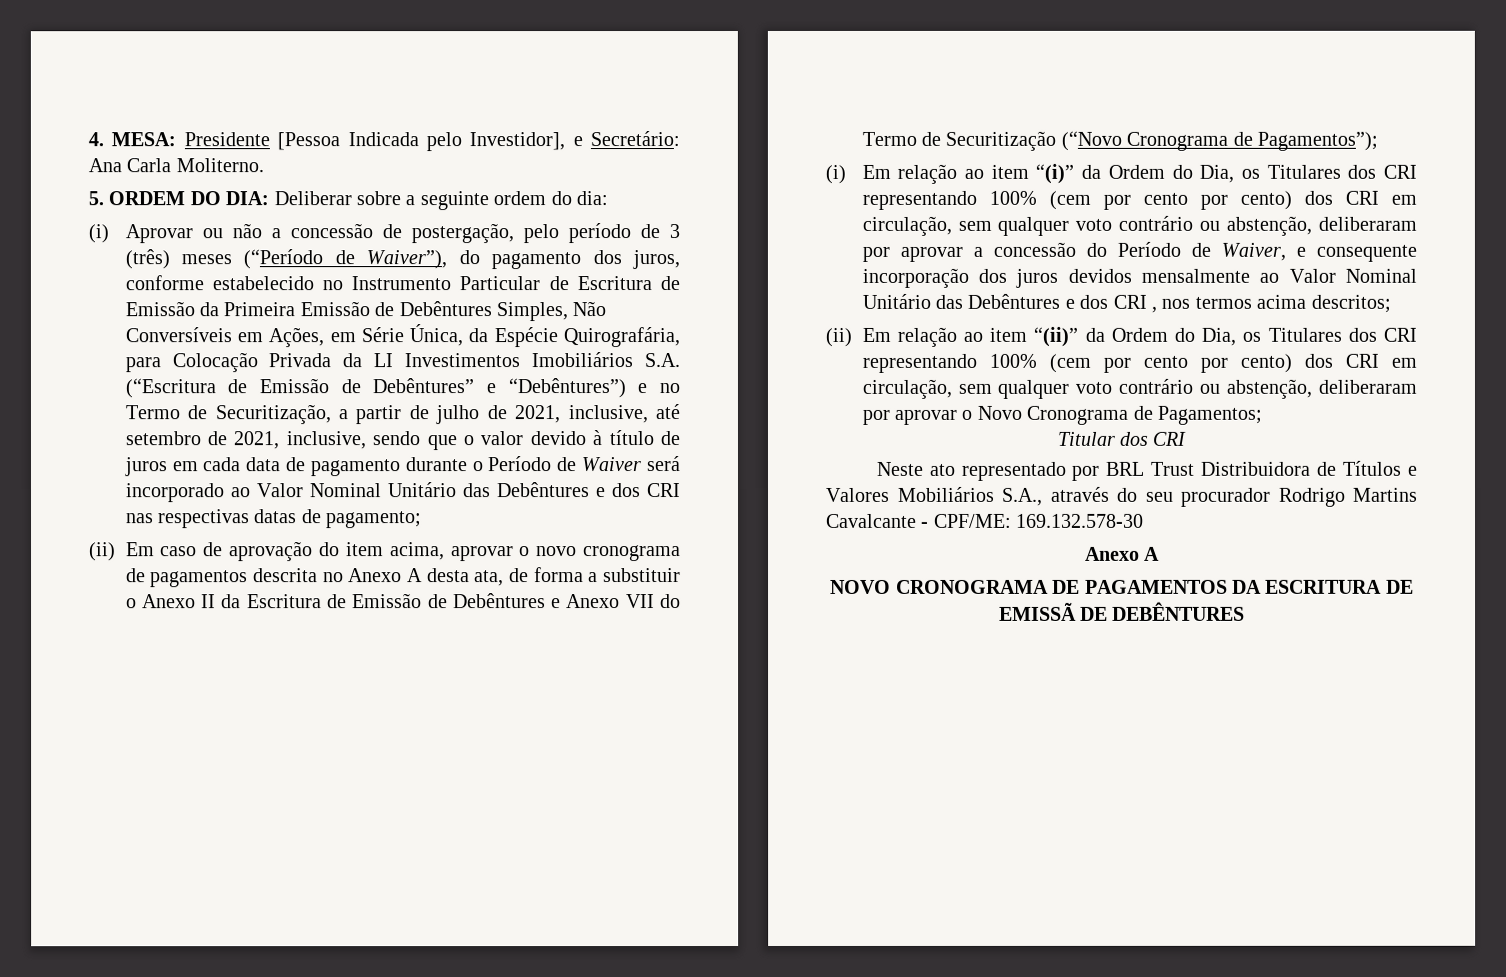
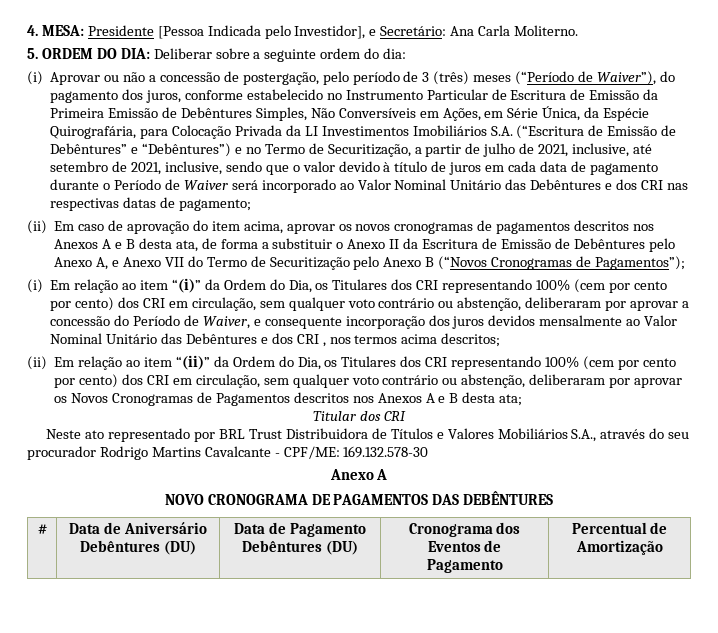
[519,545,681,562] [125,568,423,588] o novo cronograma de pagamentos descrita no Anexo A -> [338,220,655,234] [54,239,135,249] os novos cronogramas de pagamentos descritos nos Anexos A e B
(546, 601) none -> [648,238,675,252] [54,257,109,270] pelo Anexo A,
[1060,130,1229,151] (“Novo Cronograma -> [353,256,573,270] pelo Anexo B (“Novos Cronogramas
[961,405,1263,425] o Novo Cronograma de Pagamentos; -> [54,392,523,406] os Novos Cronogramas de Pagamentos descritos nos Anexos A e B desta ata;
[1231,579,1414,594] [998,601,1246,621] DA ESCRITURA DE EMISSÃ DE DEBÊNTURES -> [432,491,554,505] [37,524,47,534] [69,522,207,534] [80,540,196,555] [234,522,366,537] [242,540,358,555] [408,522,521,537] [427,540,502,552] [426,559,503,573] [571,522,668,534] [575,540,663,555] DAS DEBÊNTURES // # | Data de Aniversário Debêntures (DU) | Data de Pagamento Debêntures (DU) | Cronograma dos Eventos de Pagamento | Percentual de Amortização

